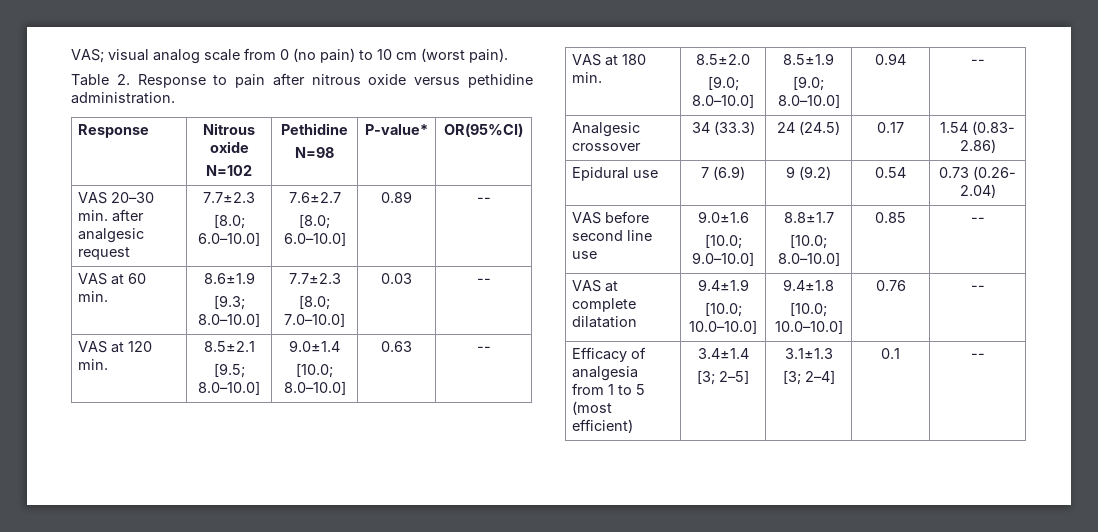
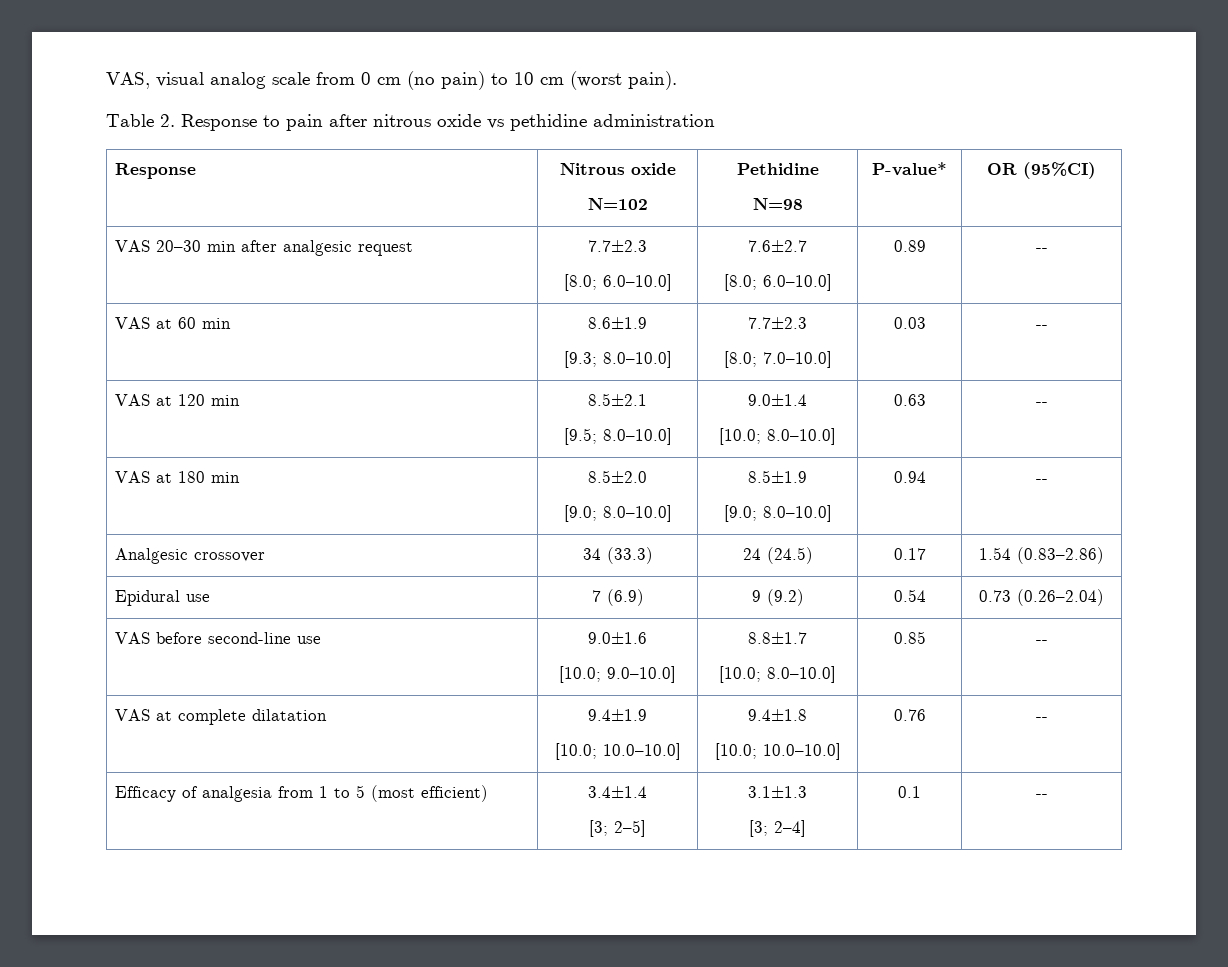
[71,49,104,63] VAS; -> [106,72,150,89] VAS,
(289, 54) none -> [377,77,401,85] cm
[414,74,533,88] [71,92,175,104] versus pethidine administration. -> [487,114,715,131] vs pethidine administration
[444,123,523,137] OR(95%CI) -> [987,162,1096,179] OR (95%CI)
[78,210,109,221] min. -> [207,241,237,252] min
[78,291,109,302] min. -> [202,318,232,329] min
[78,359,109,370] min. -> [211,395,241,406] min
[572,72,603,83] min. -> [211,472,241,483] min
[972,121,1015,135] [959,139,996,153] (0.83- 2.86) -> [1017,547,1104,564] (0.83–2.86)
[973,166,1016,180] [959,184,996,198] (0.26- 2.04) -> [1017,589,1104,606] (0.26–2.04)
[572,230,653,241] second line -> [208,632,292,644] second-line

